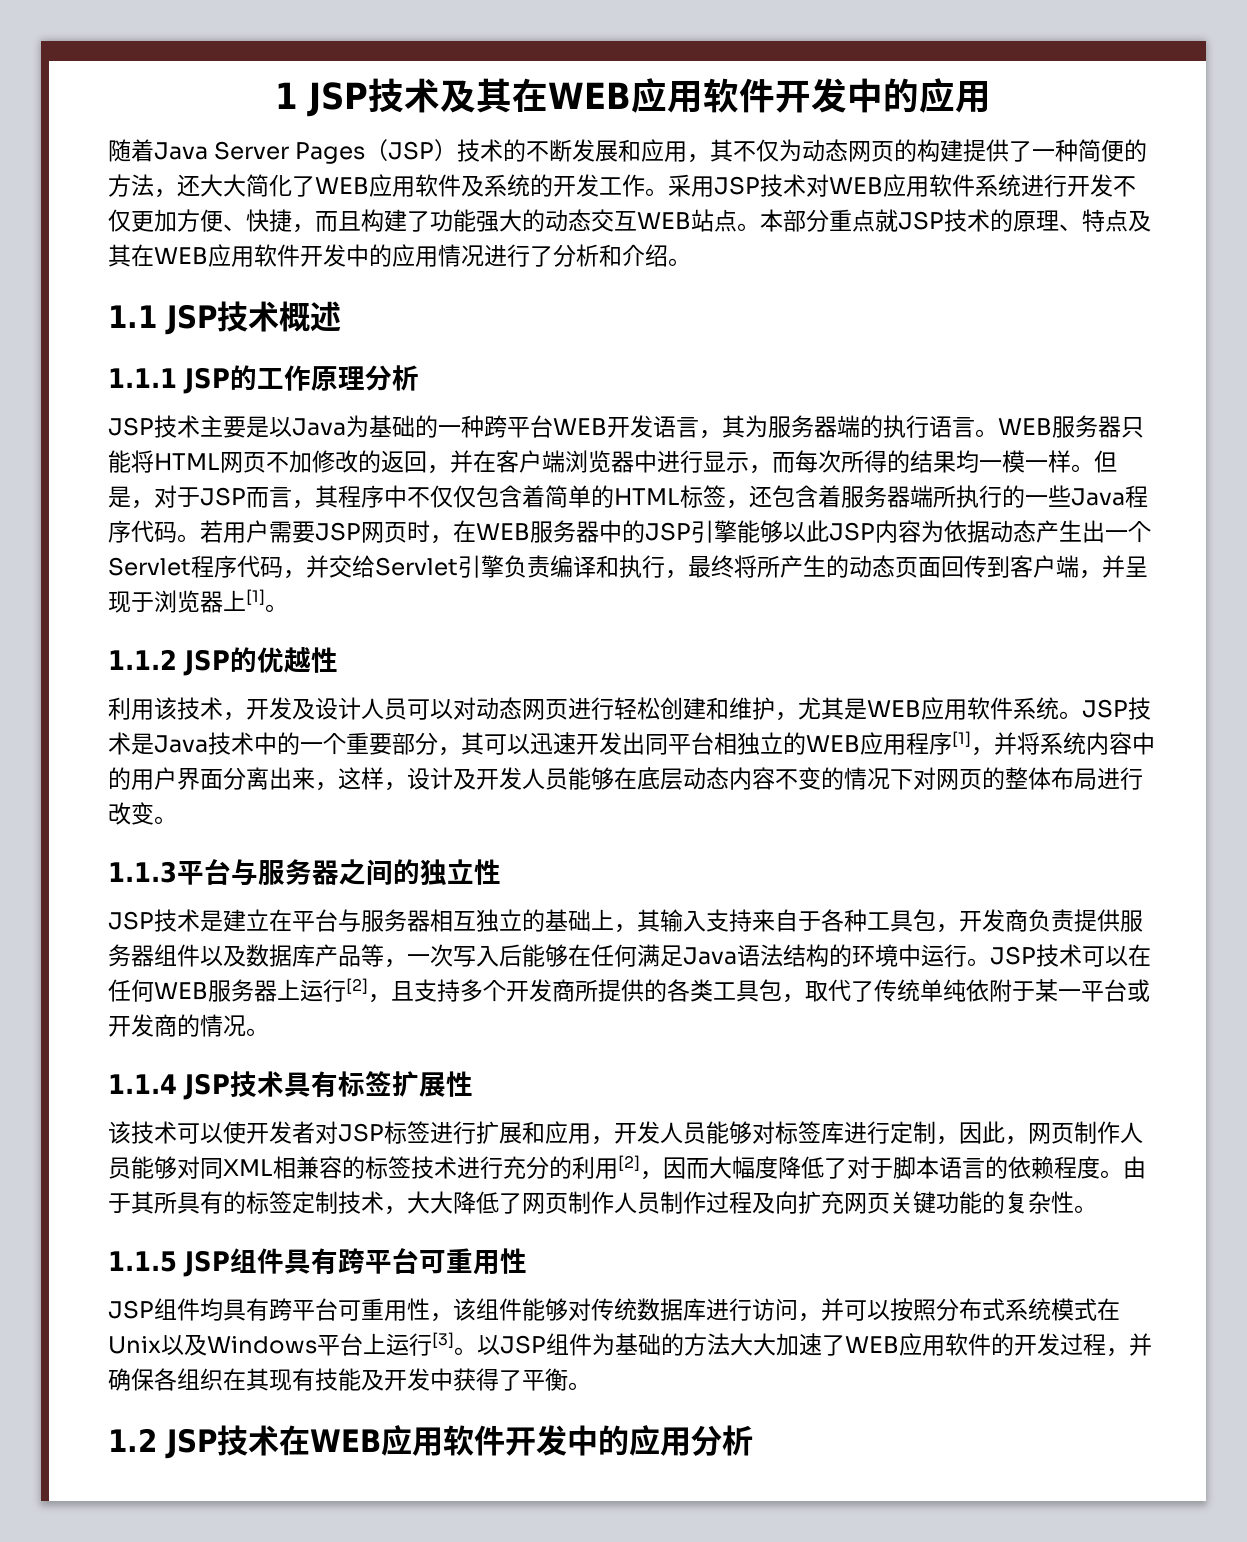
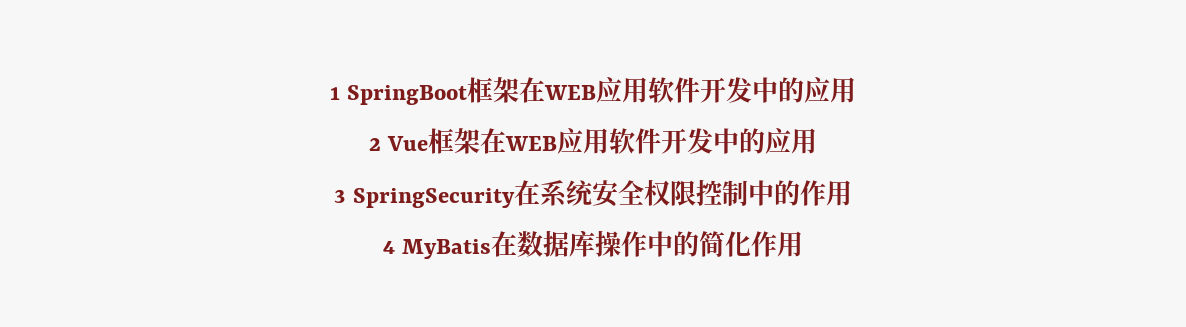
[306,78,991,117] [108,139,1148,164] [108,174,1136,198] [108,209,1151,233] [108,244,691,267] [108,301,341,335] [108,365,419,394] [108,415,1144,439] [108,450,1117,474] [108,485,1148,509] [108,520,1151,544] [108,555,1148,579] [108,589,288,613] [108,647,338,676] [108,697,1151,721] [108,731,971,756] [971,732,1155,756] [108,767,1143,791] [108,802,177,825] [108,859,501,886] [108,909,1143,933] [108,944,1151,968] [108,978,368,1002] [368,979,1150,1003] [108,1014,269,1037] [108,1071,473,1100] [108,1121,1143,1145] [108,1155,640,1179] [640,1156,1146,1180] [108,1191,1097,1215] [108,1248,527,1277] [108,1298,1120,1322] [108,1332,1152,1357] [108,1368,591,1391] [108,1425,753,1459] JSP技术及其在WEB应用软件开发中的应用 // 随着Java Server Pages（JSP）技术的不断发展和应用，其不仅为动态网页的构建提供了一种简便的方法，还大大简化了WEB应用软件及系统的开发工作。采用JSP技术对WEB应用软件系统进行开发不仅更加方便、快捷，而且构建了功能强大的动态交互WEB站点。本部分重点就JSP技术的原理、特点及其在WEB应用软件开发中的应用情况进行了分析和介绍。 // 1.1 JSP技术概述 // 1.1.1 JSP的工作原理分析 // JSP技术主要是以Java为基础的一种跨平台WEB开发语言，其为服务器端的执行语言。WEB服务器只能将HTML网页不加修改的返回，并在客户端浏览器中进行显示，而每次所得的结果均一模一样。但是，对于JSP而言，其程序中不仅仅包含着简单的HTML标签，还包含着服务器端所执行的一些Java程序代码。若用户需要JSP网页时，在WEB服务器中的JSP引擎能够以此JSP内容为依据动态产生出一个Servlet程序代码，并交给Servlet引擎负责编译和执行，最终将所产生的动态页面回传到客户端，并呈现于浏览器上[1]。 // 1.1.2 JSP的优越性 // 利用该技术，开发及设计人员可以对动态网页进行轻松创建和维护，尤其是WEB应用软件系统。JSP技术是Java技术中的一个重要部分，其可以迅速开发出同平台相独立的WEB应用程序[1]，并将系统内容中的用户界面分离出来，这样，设计及开发人员能够在底层动态内容不变的情况下对网页的整体布局进行改变。 // 1.1.3平台与服务器之间的独立性 // JSP技术是建立在平台与服务器相互独立的基础上，其输入支持来自于各种工具包，开发商负责提供服务器组件以及数据库产品等，一次写入后能够在任何满足Java语法结构的环境中运行。JSP技术可以在任何WEB服务器上运行[2]，且支持多个开发商所提供的各类工具包，取代了传统单纯依附于某一平台或开发商的情况。 // 1.1.4 JSP技术具有标签扩展性 // 该技术可以使开发者对JSP标签进行扩展和应用，开发人员能够对标签库进行定制，因此，网页制作人员能够对同XML相兼容的标签技术进行充分的利用[2]，因而大幅度降低了对于脚本语言的依赖程度。由于其所具有的标签定制技术，大大降低了网页制作人员制作过程及向扩充网页关键功能的复杂性。 // 1.1.5 JSP组件具有跨平台可重用性 // JSP组件均具有跨平台可重用性，该组件能够对传统数据库进行访问，并可以按照分布式系统模式在Unix以及Windows平台上运行[3]。以JSP组件为基础的方法大大加速了WEB应用软件的开发过程，并确保各组织在其现有技能及开发中获得了平衡。 // 1.2 JSP技术在WEB应用软件开发中的应用分析 -> [347,77,857,105] [368,128,818,154] [334,179,852,208] [382,230,804,259] SpringBoot框架在WEB应用软件开发中的应用 // 2 Vue框架在WEB应用软件开发中的应用 // 3 SpringSecurity在系统安全权限控制中的作用 // 4 MyBatis在数据库操作中的简化作用

